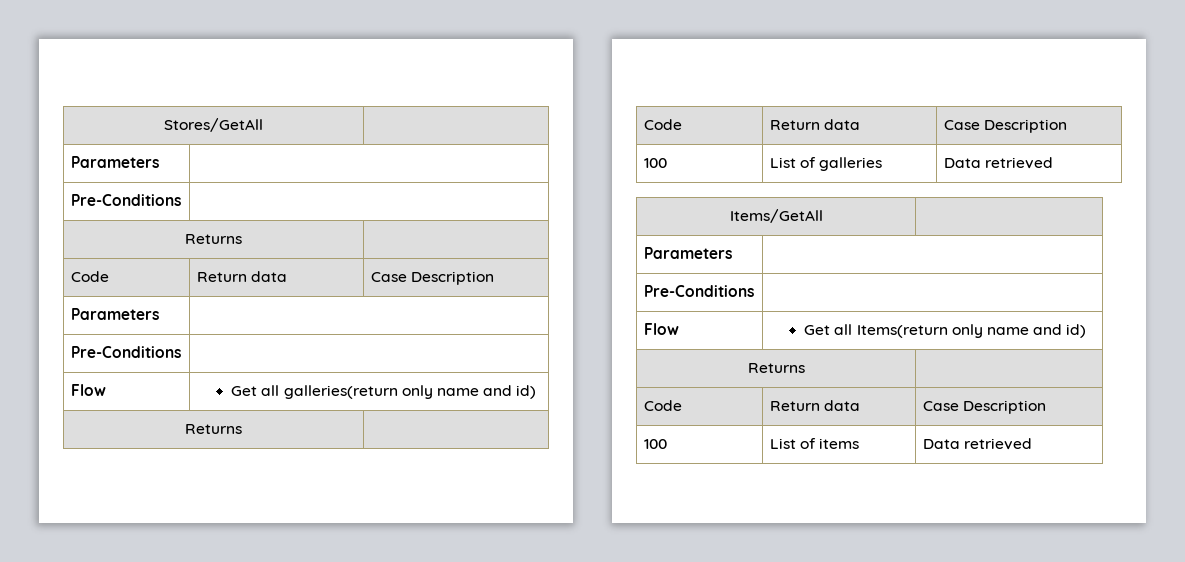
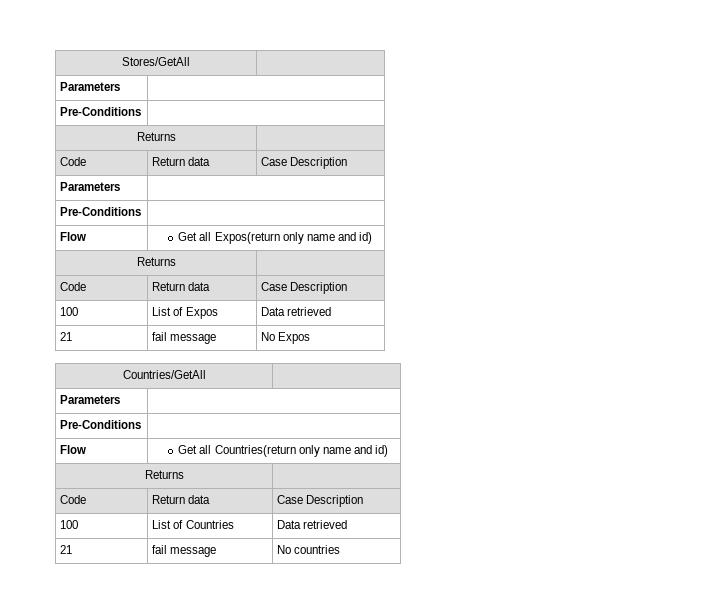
[283,385,398,399] galleries(return -> [214,232,280,244] Expos(return
[818,157,882,171] [943,157,1053,169] [729,209,823,223] [643,247,732,259] [643,285,754,297] [643,323,679,335] [804,324,948,338] galleries | Data retrieved // Items/GetAll | // Parameters | // Pre-Conditions | // Flow | Get all Items(return -> [185,307,218,319] [261,307,332,316] [60,332,73,341] [152,332,217,344] [261,332,311,344] [122,370,206,379] [60,395,121,404] [60,420,142,429] [60,445,87,454] [178,445,296,457] Expos | Data retrieved // 21 | fail message | No Expos // Countries/GetAll | // Parameters | // Pre-Conditions | // Flow | Get all Countries(return
[818,438,859,449] [922,438,1032,450] items | Data retrieved -> [185,520,234,529] [277,520,348,529] [60,545,73,554] [152,545,217,557] [277,545,341,554] Countries | Data retrieved // 21 | fail message | No countries

